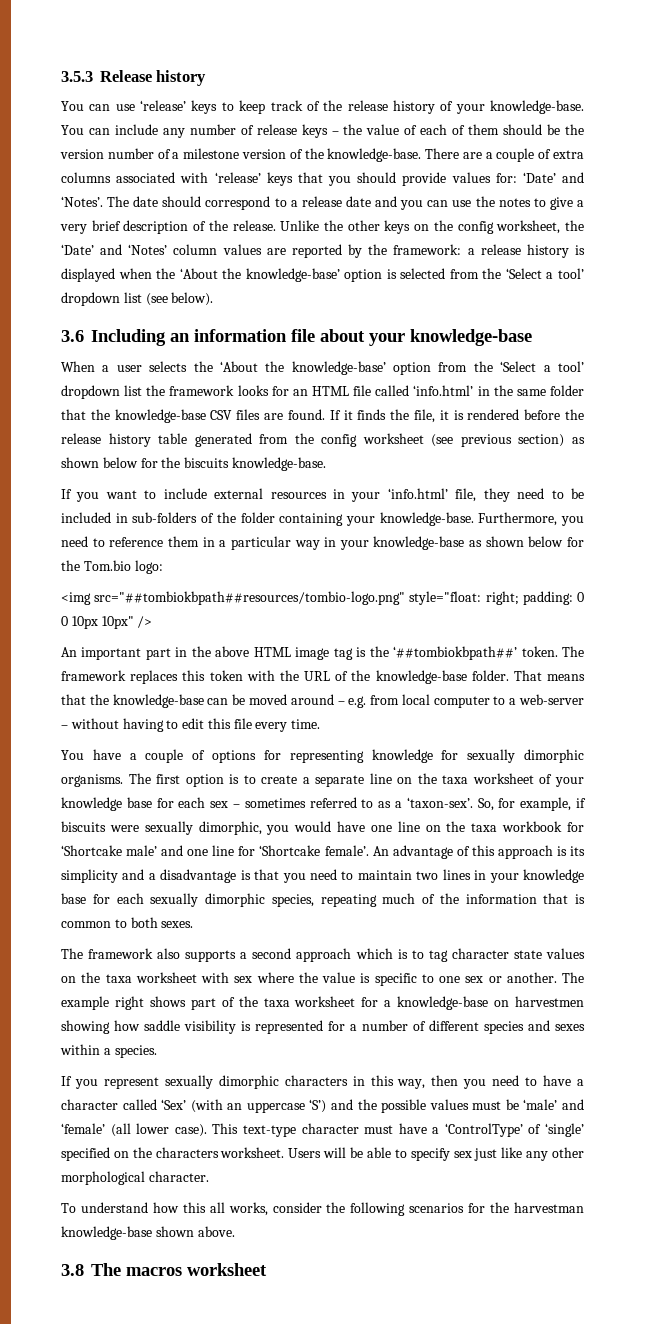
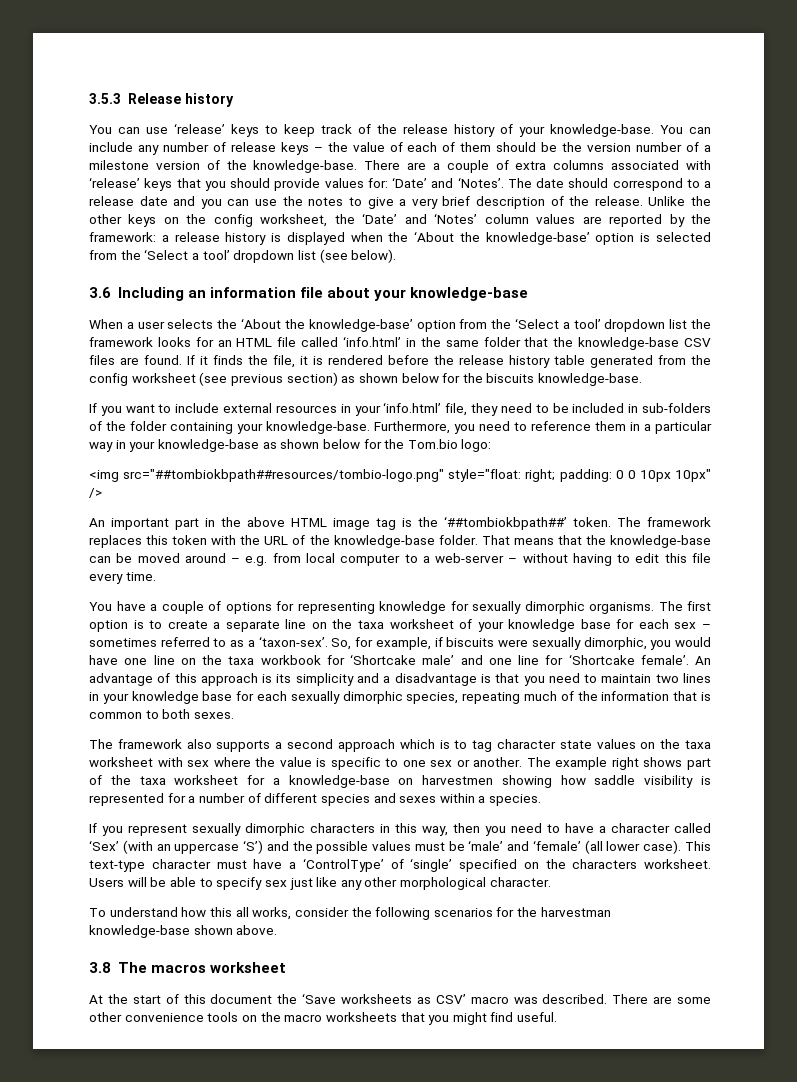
(267, 1269) none -> [89,993,711,1004] [89,1012,558,1025] // At the start of this document the ‘Save worksheets as CSV’ macro was described. There are some other convenience tools on the macro worksheets that you might find useful.

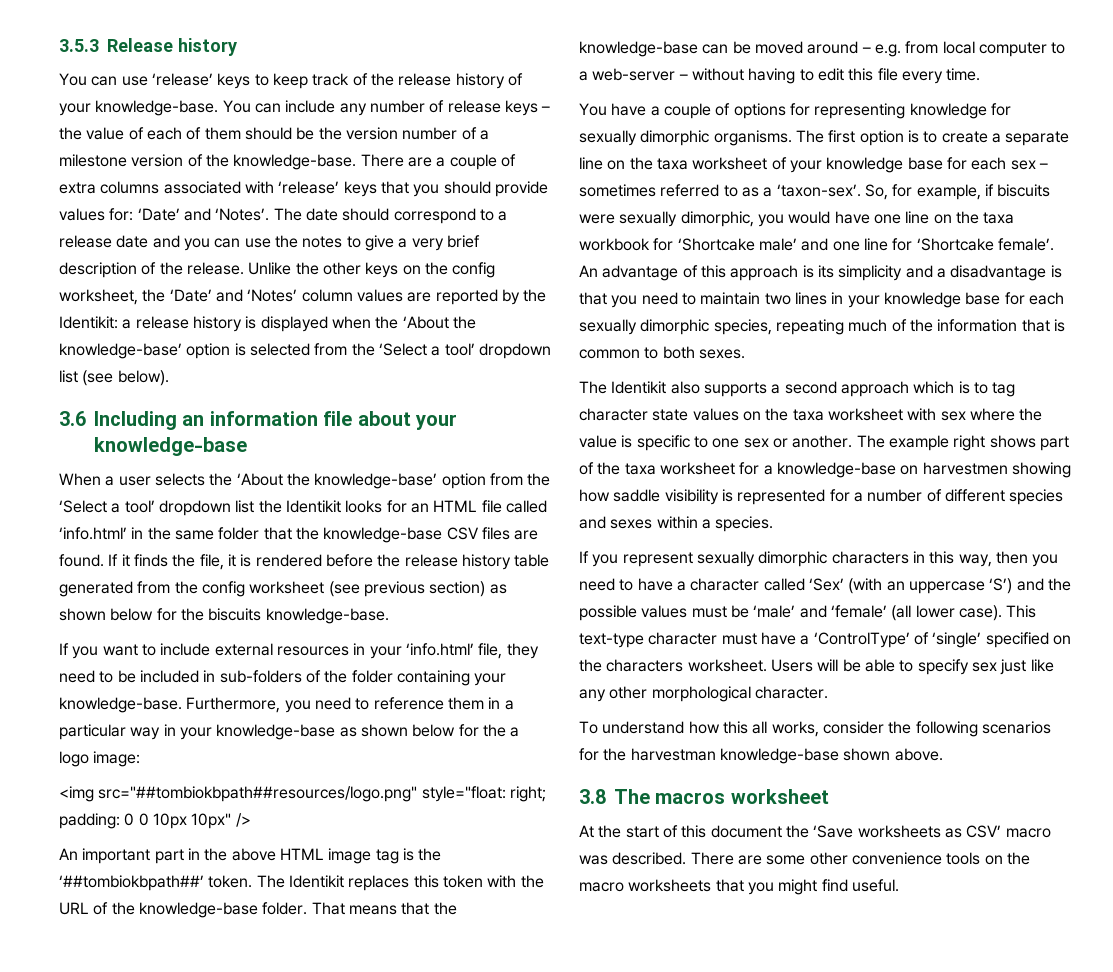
[89,232,156,242] framework: -> [59,316,118,329] Identikit:
[89,337,153,347] framework -> [285,500,341,513] Identikit
[407,439,492,452] Tom.bio logo: -> [510,727,520,737] [59,751,141,767] a logo image:
[123,469,445,482] src="##tombiokbpath##resources/tombio-logo.png" -> [98,786,418,802] src="##tombiokbpath##resources/logo.png"
[647,517,711,527] framework -> [288,875,344,888] Identikit
[117,739,182,749] framework -> [611,381,667,394] Identikit

